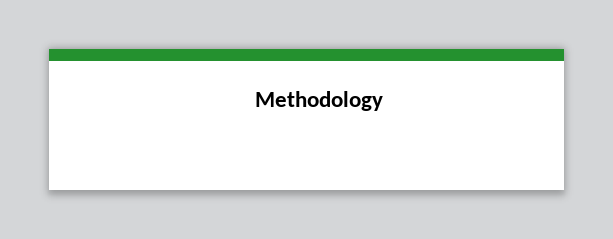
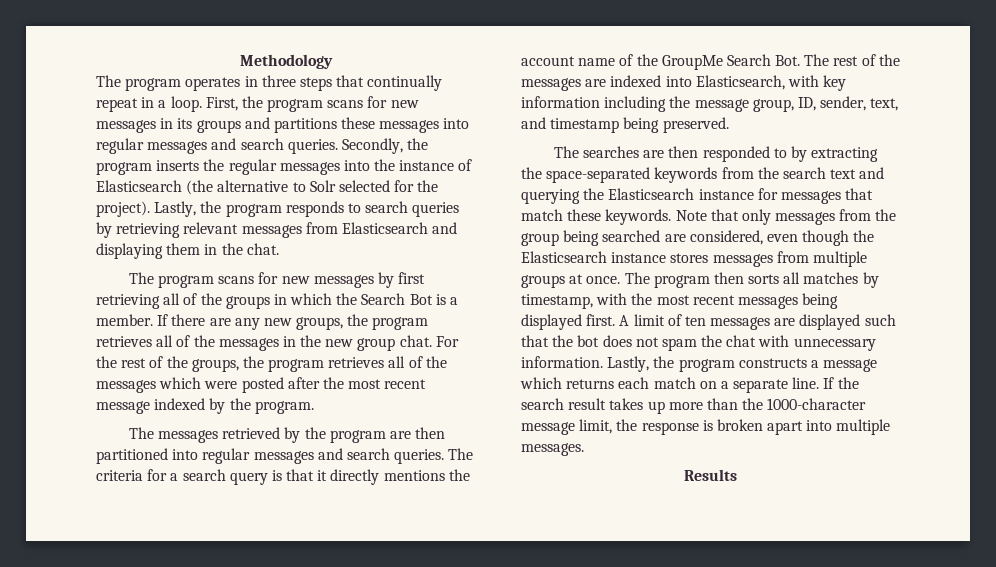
(383, 101) none -> [96,75,443,91] [96,96,419,112] [96,117,470,133] [96,138,429,154] [96,159,473,175] [96,180,439,195] [96,201,460,217] [96,222,458,238] [96,243,279,259] [128,272,426,288] [96,293,459,309] [96,314,429,330] [96,335,459,351] [96,356,447,372] [96,377,427,393] [96,398,314,414] [128,427,446,443] [96,448,474,464] [96,469,470,485] [521,54,900,70] [521,75,847,91] [521,96,899,112] [521,117,729,133] [553,146,879,162] [521,167,885,183] [521,188,874,204] [521,209,897,225] [521,230,875,246] [521,251,867,267] [521,272,879,288] [521,293,839,309] [521,314,896,330] [521,335,876,351] [521,356,878,372] [520,377,859,393] [521,398,867,414] [521,419,891,435] [521,443,584,456] [684,469,737,481] // The program operates in three steps that continually repeat in a loop. First, the program scans for new messages in its groups and partitions these messages into regular messages and search queries. Secondly, the program inserts the regular messages into the instance of Elasticsearch (the alternative to Solr selected for the project). Lastly, the program responds to search queries by retrieving relevant messages from Elasticsearch and displaying them in the chat. // The program scans for new messages by first retrieving all of the groups in which the Search Bot is a member. If there are any new groups, the program retrieves all of the messages in the new group chat. For the rest of the groups, the program retrieves all of the messages which were posted after the most recent message indexed by the program. // The messages retrieved by the program are then partitioned into regular messages and search queries. The criteria for a search query is that it directly mentions the account name of the GroupMe Search Bot. The rest of the messages are indexed into Elasticsearch, with key information including the message group, ID, sender, text, and timestamp being preserved. // The searches are then responded to by extracting the space-separated keywords from the search text and querying the Elasticsearch instance for messages that match these keywords. Note that only messages from the group being searched are considered, even though the Elasticsearch instance stores messages from multiple groups at once. The program then sorts all matches by timestamp, with the most recent messages being displayed first. A limit of ten messages are displayed such that the bot does not spam the chat with unnecessary information. Lastly, the program constructs a message which returns each match on a separate line. If the search result takes up more than the 1000-character message limit, the response is broken apart into multiple messages. // Results

